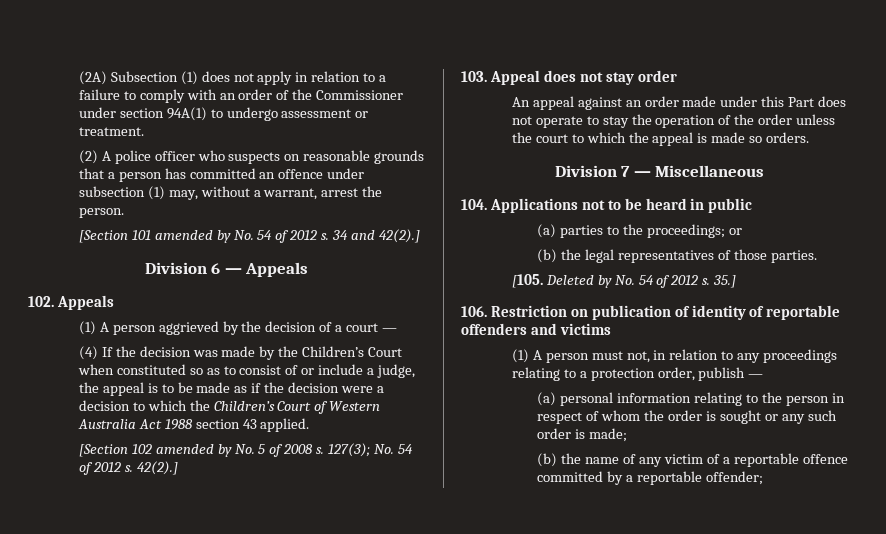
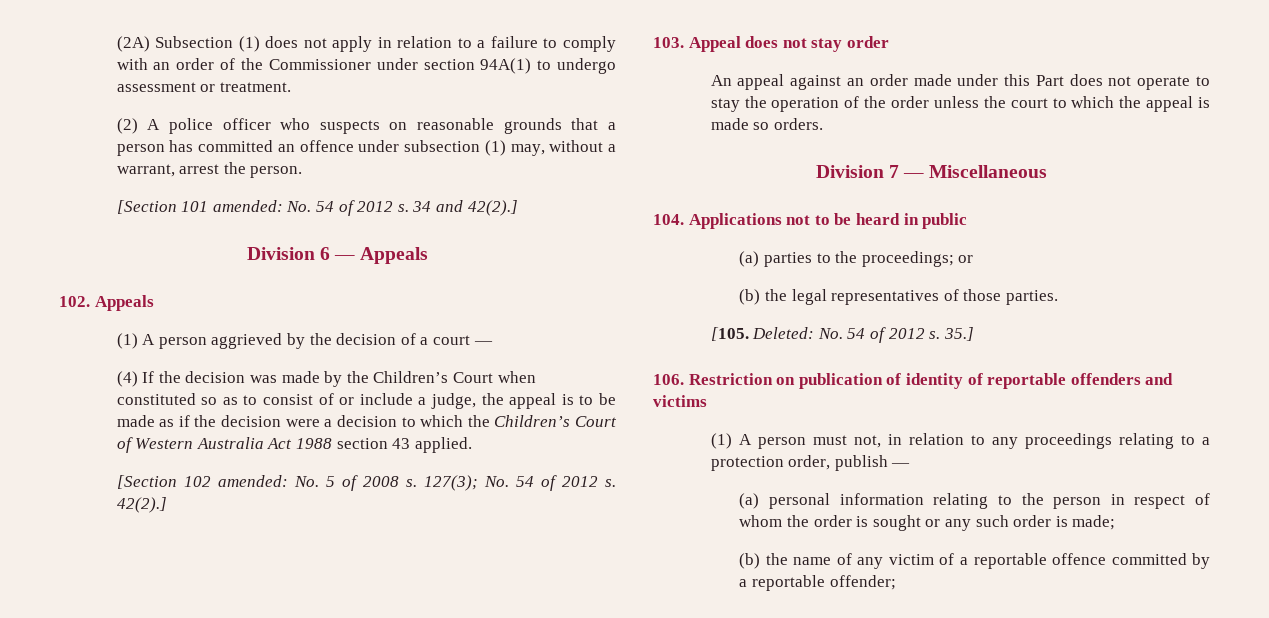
[154,230,231,243] amended by -> [212,200,283,212] amended:
[155,444,232,457] amended by -> [217,475,288,487] amended:
[545,275,612,288] Deleted by -> [752,327,815,339] Deleted:

